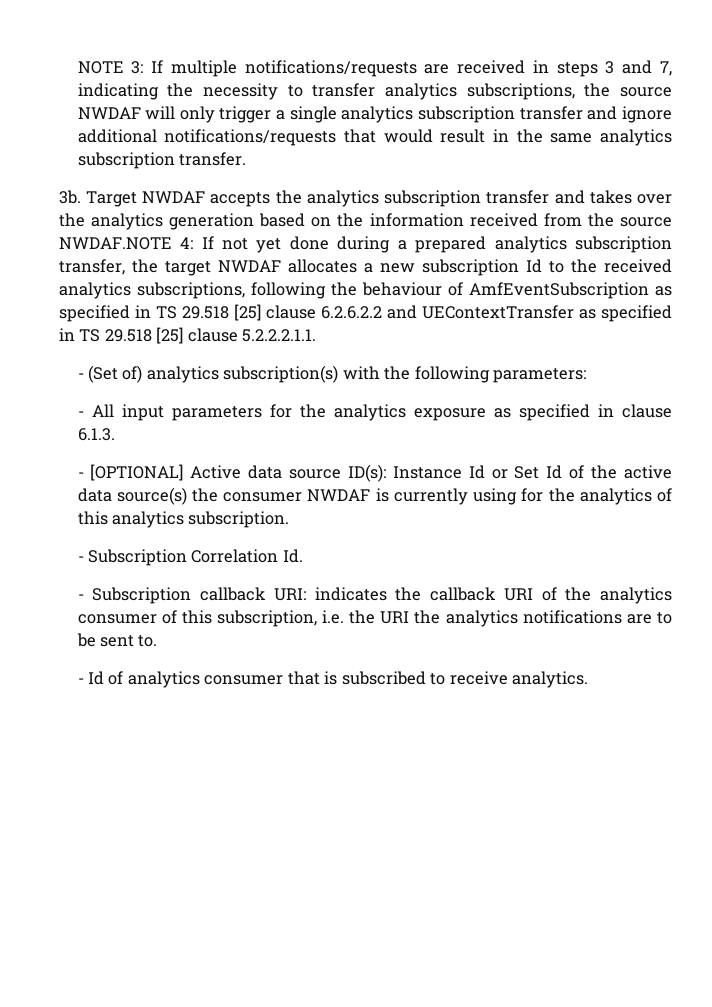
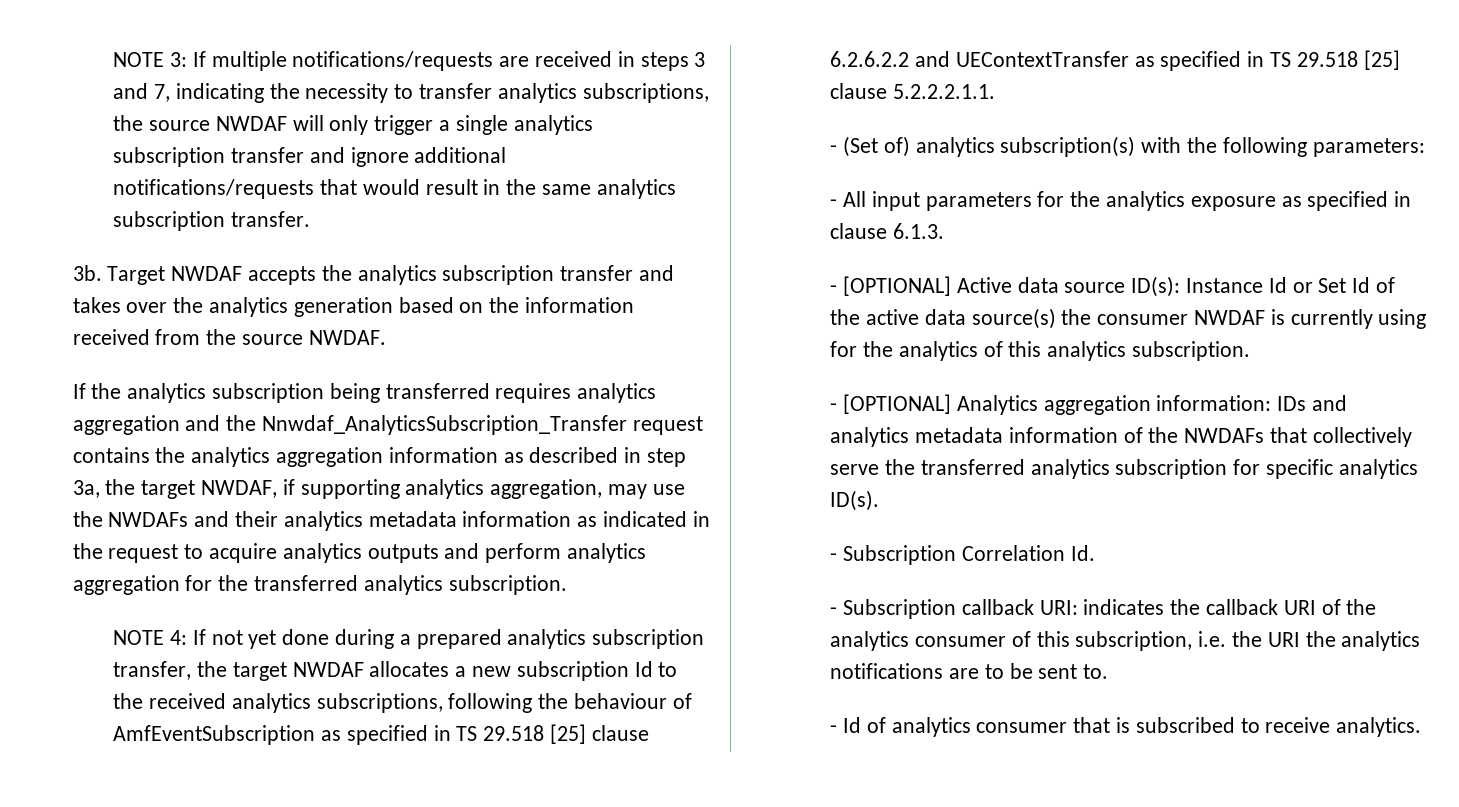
[58,237,172,250] NWDAF.NOTE -> [308,330,386,345] [72,383,657,403] [72,415,703,435] [72,447,687,467] [72,479,685,499] [72,511,710,531] [72,543,647,563] [72,575,567,595] [113,630,165,645] NWDAF. // If the analytics subscription being transferred requires analytics aggregation and the Nnwdaf_AnalyticsSubscription_Transfer request contains the analytics aggregation information as described in step 3a, the target NWDAF, if supporting analytics aggregation, may use the NWDAFs and their analytics metadata information as indicated in the request to acquire analytics outputs and perform analytics aggregation for the transferred analytics subscription. // NOTE
(290, 519) none -> [830,394,1348,415] [830,427,1412,447] [830,459,1418,479] [830,490,880,511] // - [OPTIONAL] Analytics aggregation information: IDs and analytics metadata information of the NWDAFs that collectively serve the transferred analytics subscription for specific analytics ID(s).

